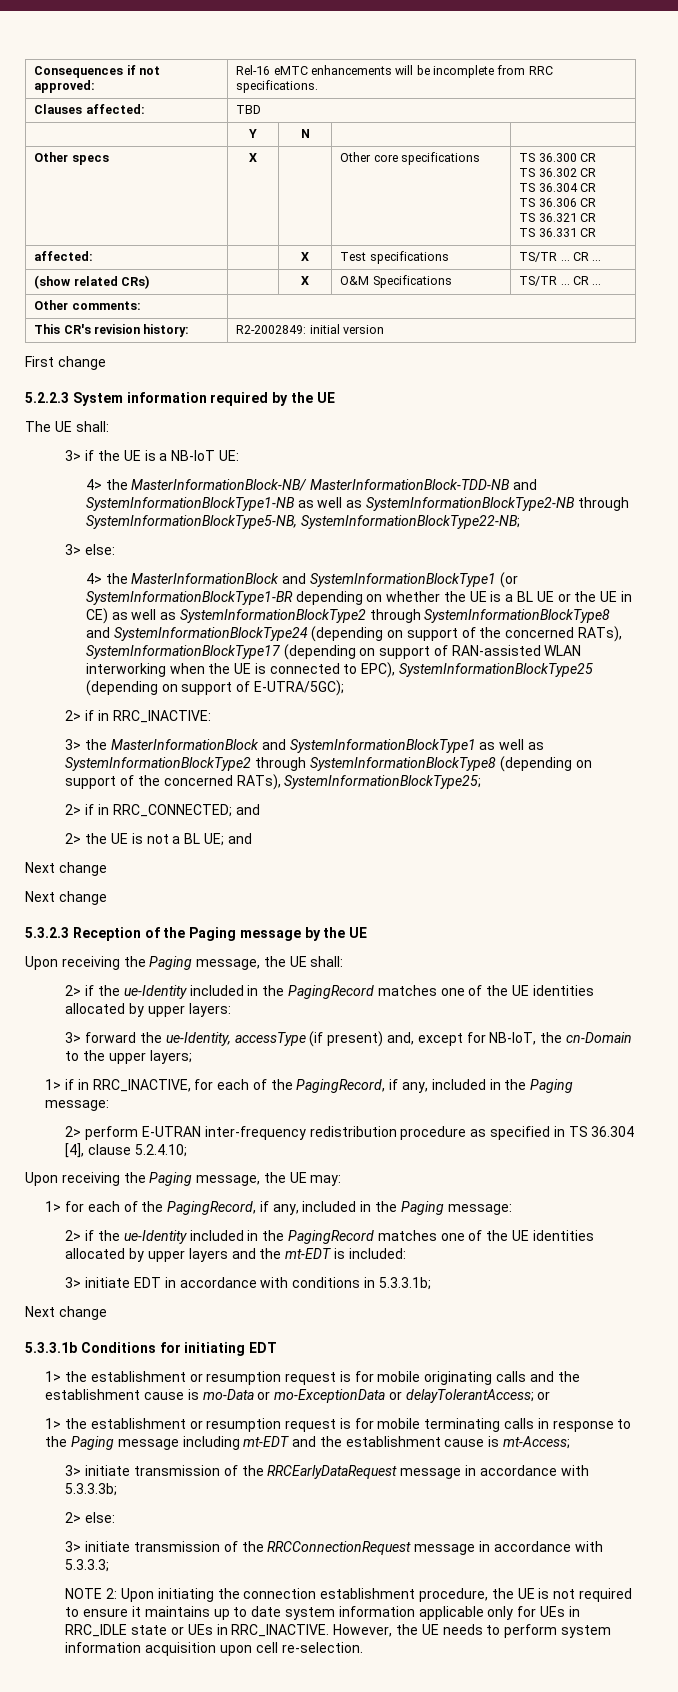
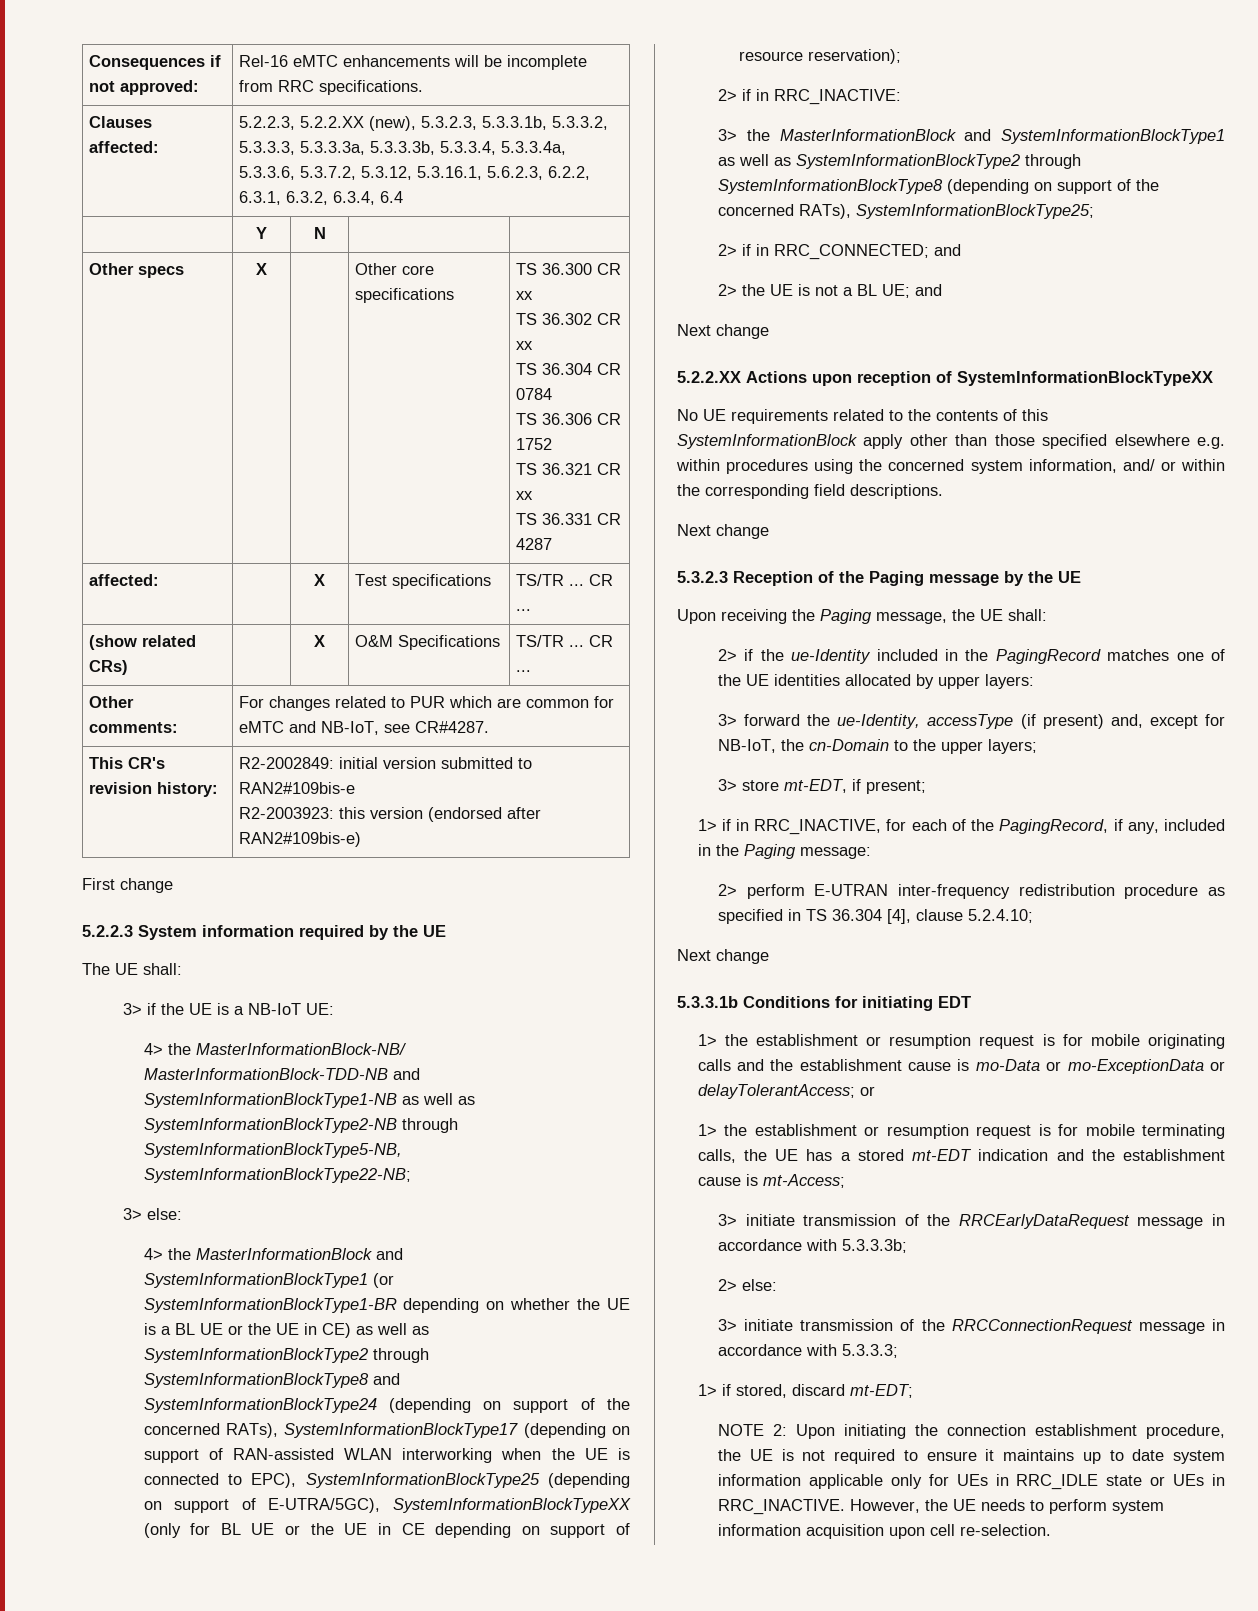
[236,105,262,114] TBD -> [239,116,609,131] [239,141,567,155] [239,166,591,180] [239,191,404,205] 5.2.2.3, 5.2.2.XX (new), 5.3.2.3, 5.3.3.1b, 5.3.3.2, 5.3.3.3, 5.3.3.3a, 5.3.3.3b, 5.3.3.4, 5.3.3.4a, 5.3.3.6, 5.3.7.2, 5.3.12, 5.3.16.1, 5.6.2.3, 6.2.2, 6.3.1, 6.3.2, 6.3.4, 6.4
(596, 157) none -> [516,291,534,300] xx
(596, 172) none -> [516,341,534,350] xx
(596, 187) none -> [516,388,553,400] 0784
(596, 202) none -> [516,438,553,450] 1752
(596, 217) none -> [516,491,534,500] xx
(596, 232) none -> [516,538,553,550] 4287
(141, 305) none -> [239,696,615,711] [239,721,490,735] For changes related to PUR which are common for eMTC and NB-IoT, see CR#4287.
(384, 329) none -> [441,757,533,769] [239,782,356,794] [239,807,542,822] [239,832,362,847] submitted to RAN2#109bis-e // R2-2003923: this version (endorsed after RAN2#109bis-e)
[253,680,344,696] E-UTRA/5GC); -> [268,1498,631,1513] [143,1523,631,1538] [738,49,901,64] E-UTRA/5GC), SystemInformationBlockTypeXX (only for BL UE or the UE in CE depending on support of resource reservation);
(107, 869) none -> [677,371,1213,386] [677,409,1048,424] [677,434,1225,449] [676,459,1225,474] [677,484,943,499] // 5.2.2.XX Actions upon reception of SystemInformationBlockTypeXX // No UE requirements related to the contents of this SystemInformationBlock apply other than those specified elsewhere e.g. within procedures using the concerned system information, and/ or within the corresponding field descriptions.
(192, 1057) none -> [718,779,927,794] // 3> store mt-EDT, if present;
[25,1172,342,1186] [45,1201,512,1215] [65,1230,594,1244] [65,1248,406,1262] [65,1277,431,1290] // Upon receiving the Paging message, the UE may: // 1> for each of the PagingRecord, if any, included in the Paging message: // 2> if the ue-Identity included in the PagingRecord matches one of the UE identities allocated by upper layers and the mt-EDT is included: // 3> initiate EDT in accordance with conditions in 5.3.3.1b; -> (1034, 916) none
[504,1418,632,1432] [45,1436,290,1450] calls in response to the Paging message including mt-EDT -> [697,1149,1049,1163] calls, the UE has a stored mt-EDT indication
(110, 1565) none -> [697,1384,913,1398] // 1> if stored, discard mt-EDT;

